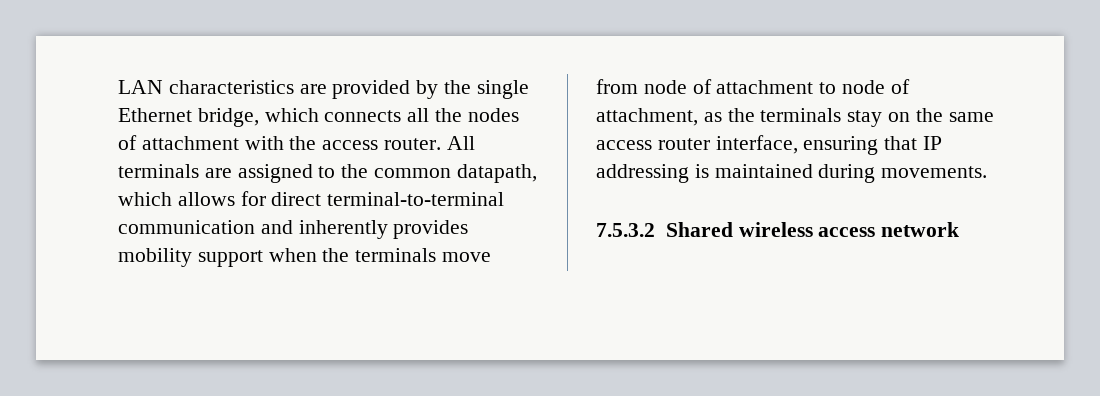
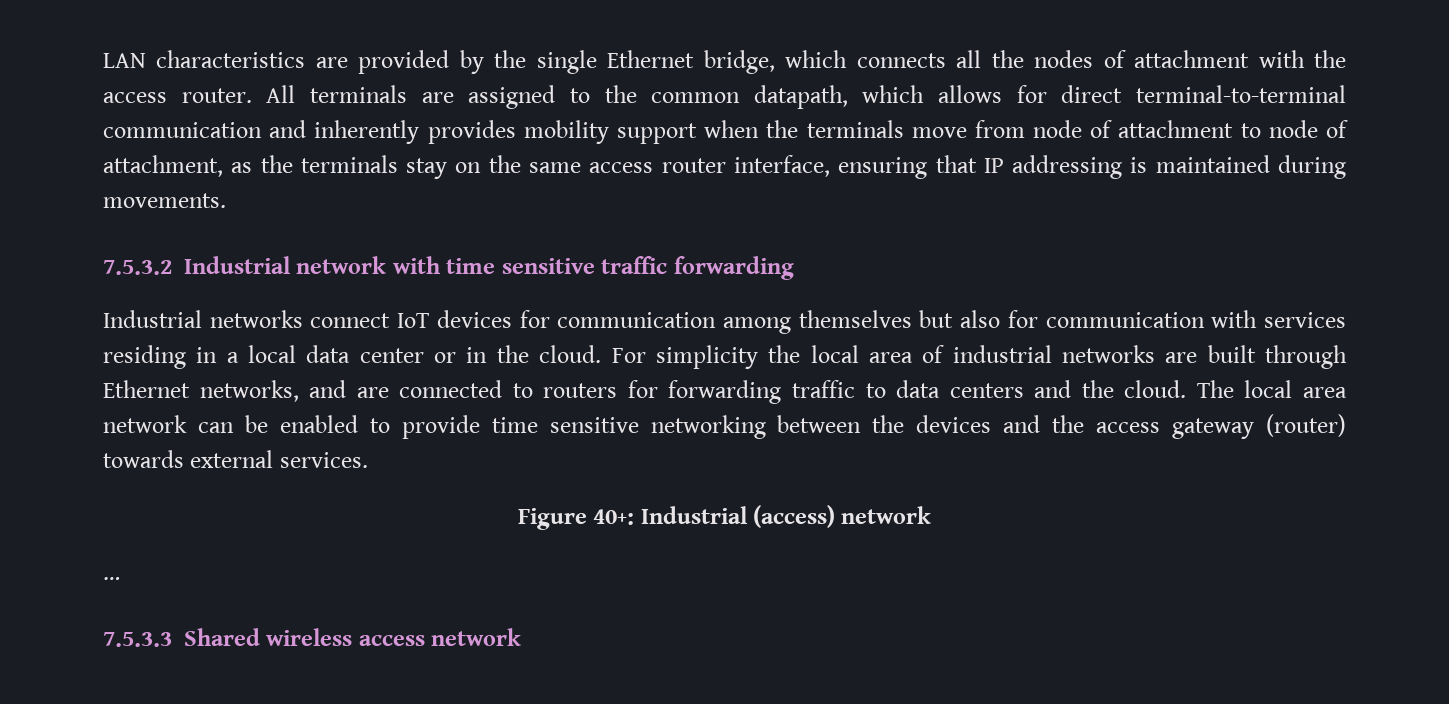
(655, 230) none -> [184,256,794,280] [103,310,1346,334] [103,345,1347,369] [103,380,1347,404] [103,414,1346,439] [103,450,368,468] [517,505,932,530] [103,577,120,580] [103,632,172,647] Industrial network with time sensitive traffic forwarding // Industrial networks connect IoT devices for communication among themselves but also for communication with services residing in a local data center or in the cloud. For simplicity the local area of industrial networks are built through Ethernet networks, and are connected to routers for forwarding traffic to data centers and the cloud. The local area network can be enabled to provide time sensitive networking between the devices and the access gateway (router) towards external services. // Figure 40+: Industrial (access) network // … // 7.5.3.3

